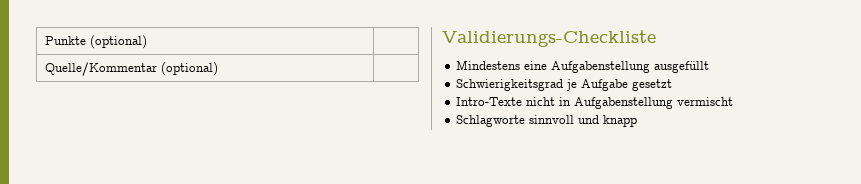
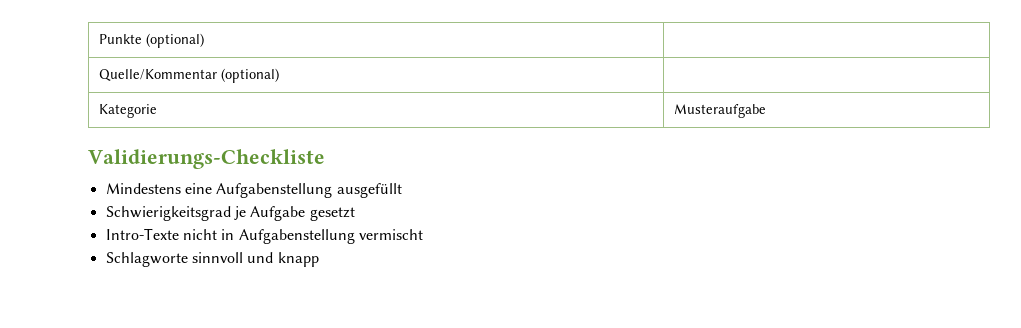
(219, 69) none -> [99,104,158,118] [674,104,767,118] // Kategorie | Musteraufgabe

